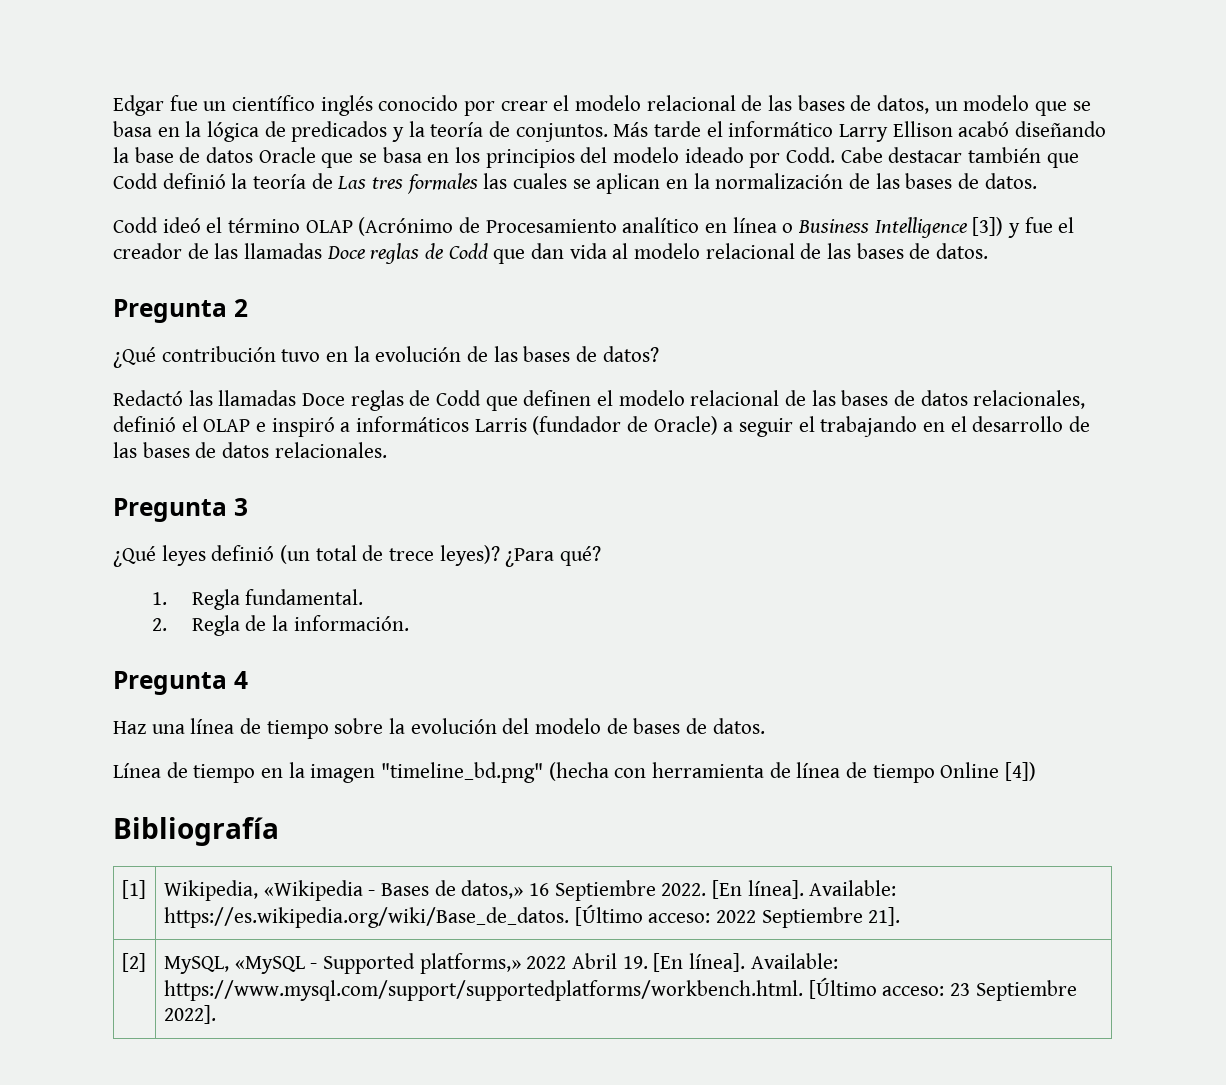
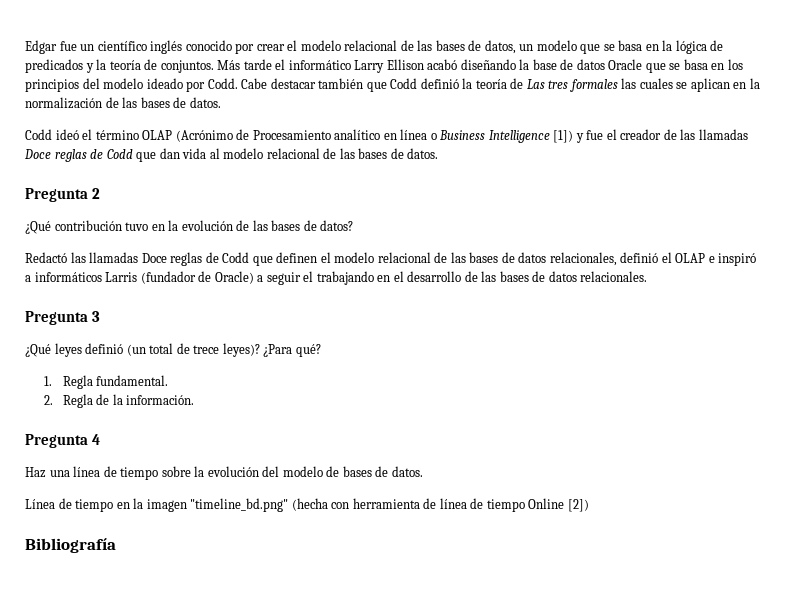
[972,217,1004,236] [3]) -> [553,130,574,143] [1])
[1005,762,1037,781] [4]) -> [567,499,589,512] [2])
[121,880,146,899] [163,880,897,901] [163,904,901,928] [121,953,146,972] [163,953,838,974] [163,977,1077,1001] [163,1005,216,1024] // [1] | Wikipedia, «Wikipedia - Bases de datos,» 16 Septiembre 2022. [En línea]. Available: https://es.wikipedia.org/wiki/Base_de_datos. [Último acceso: 2022 Septiembre 21]. // [2] | MySQL, «MySQL - Supported platforms,» 2022 Abril 19. [En línea]. Available: https://www.mysql.com/support/supportedplatforms/workbench.html. [Último acceso: 23 Septiembre 2022]. -> (116, 545) none

